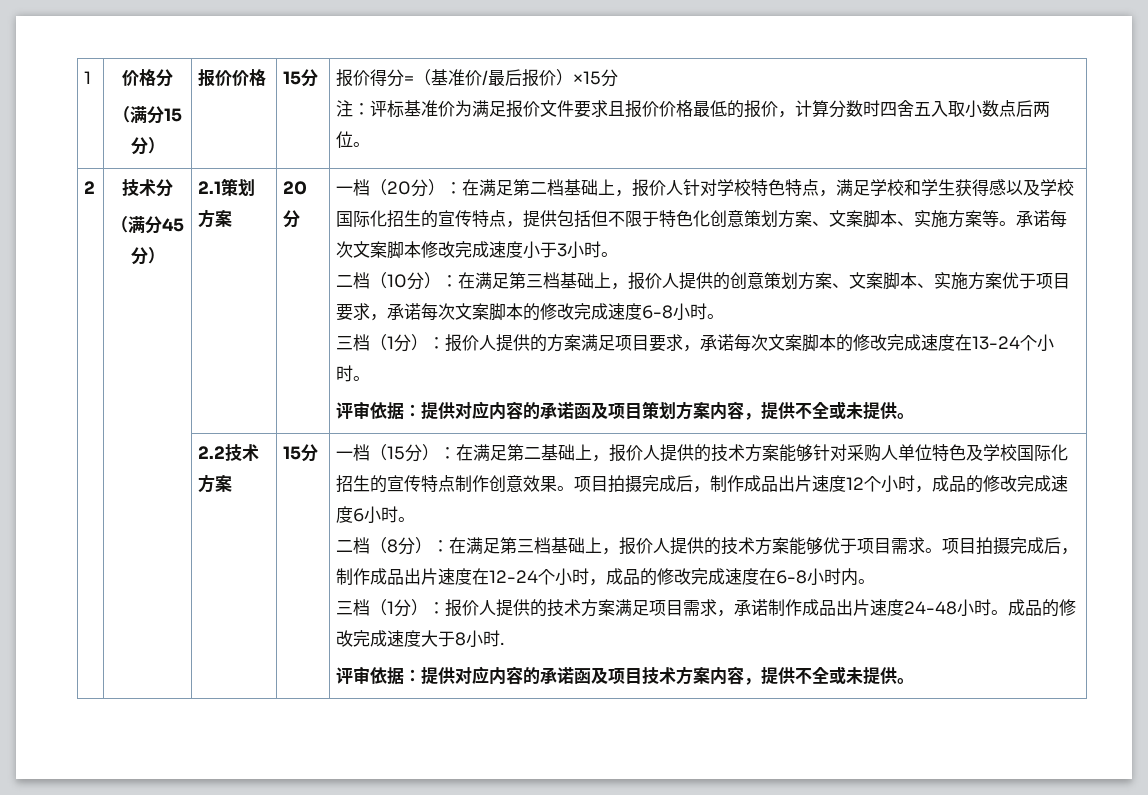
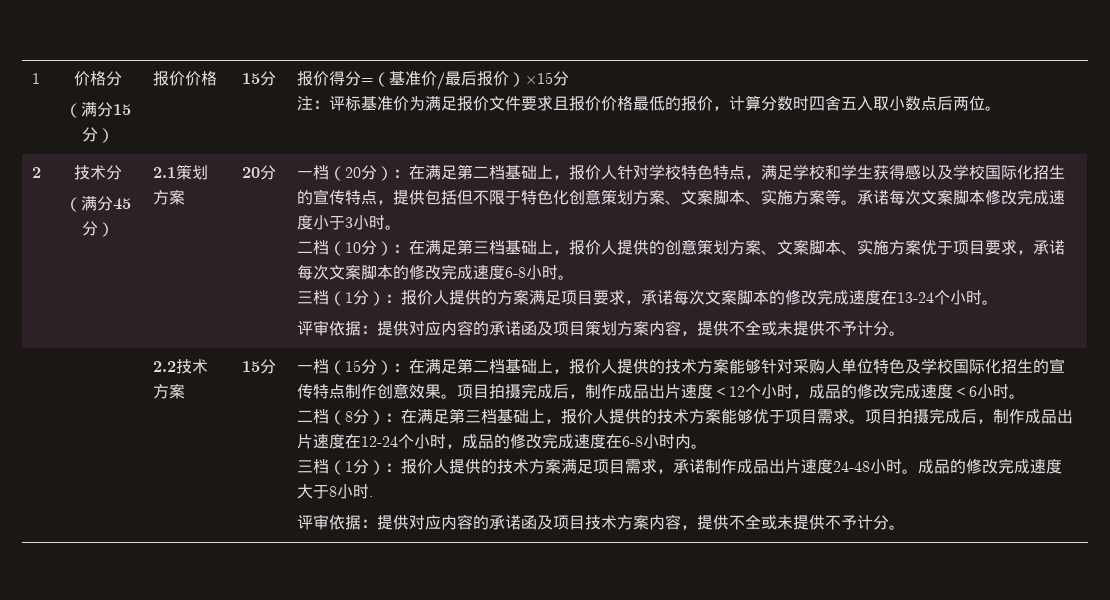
(898, 410) none -> [825,321,890,336] 不予计分
(542, 453) none -> [489,359,506,374] 档
(847, 483) none -> [713,387,730,397] ＜
(354, 514) none -> [953,387,970,397] ＜
(898, 675) none -> [825,515,890,530] 不予计分

